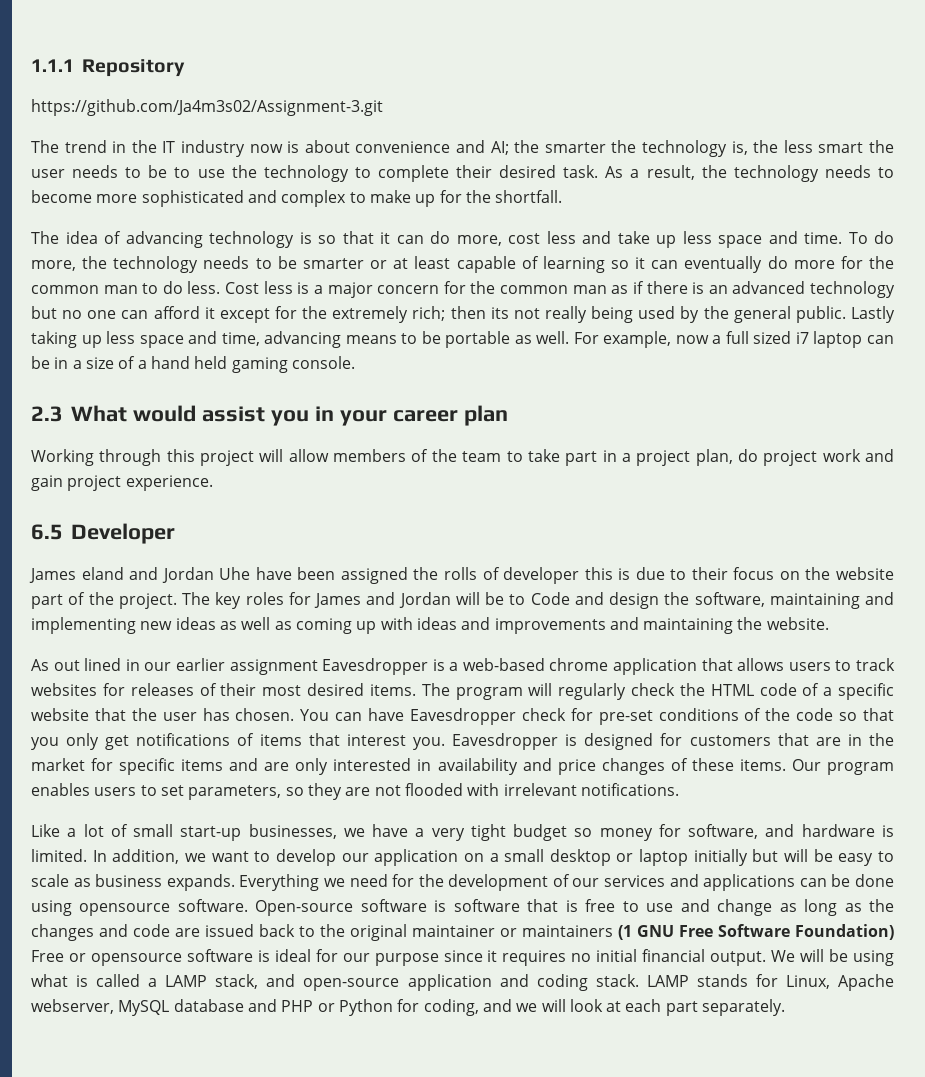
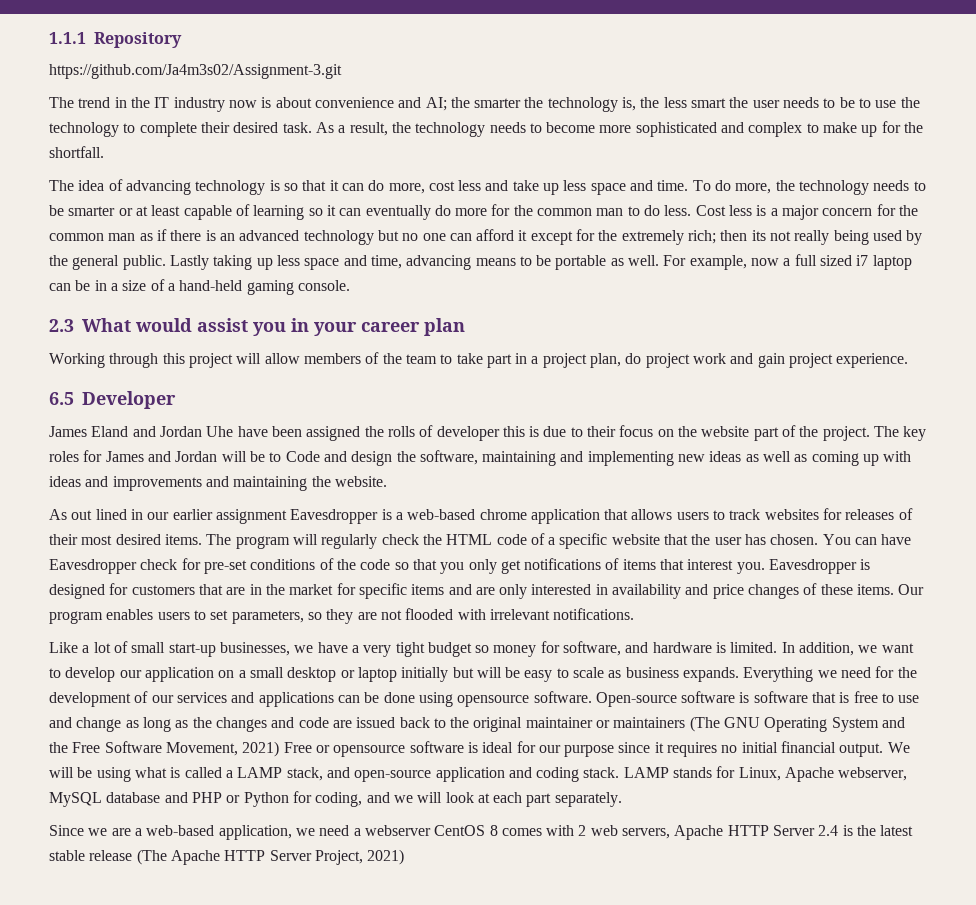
[150,356,228,369] hand held -> [179,280,243,291] hand-held
[81,567,124,580] eland -> [91,426,129,437] Eland
[618,924,894,940] (1 GNU Free Software Foundation) -> [689,716,906,732] [49,741,280,757] (The GNU Operating System and the Free Software Movement, 2021)
(786, 1007) none -> [49,825,914,840] [49,849,405,865] // Since we are a web-based application, we need a webserver CentOS 8 comes with 2 web servers, Apache HTTP Server 2.4 is the latest stable release (The Apache HTTP Server Project, 2021)

